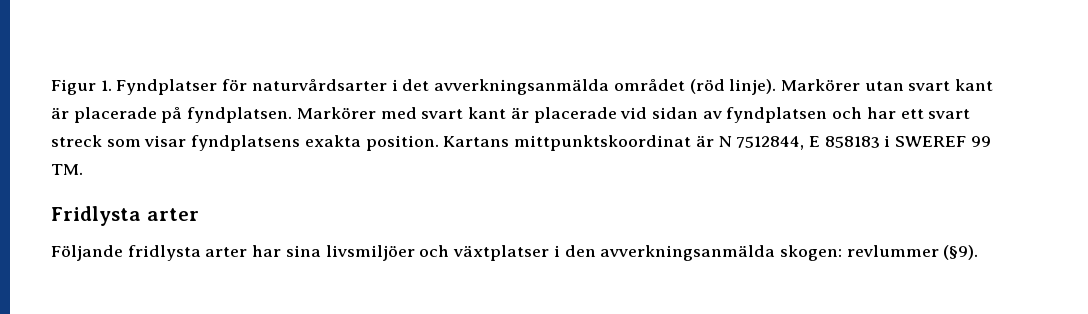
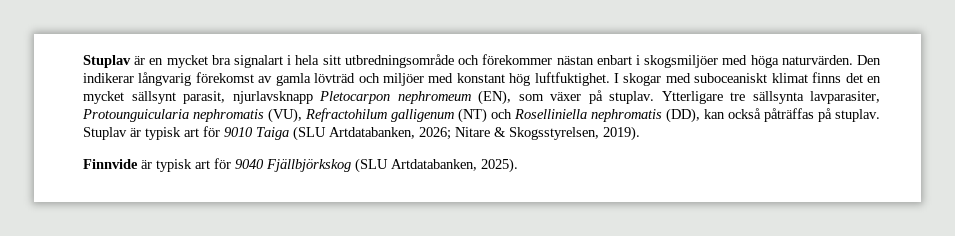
[51,79,994,95] [51,107,971,123] [51,135,991,151] [51,164,83,175] [51,206,199,226] [51,245,979,261] Figur 1. Fyndplatser för naturvårdsarter i det avverkningsanmälda området (röd linje). Markörer utan svart kant är placerade på fyndplatsen. Markörer med svart kant är placerade vid sidan av fyndplatsen och har ett svart streck som visar fyndplatsens exakta position. Kartans mittpunktskoordinat är N 7512844, E 858183 i SWEREF 99 TM. // Fridlysta arter // Följande fridlysta arter har sina livsmiljöer och växtplatser i den avverkningsanmälda skogen: revlummer (§9). -> [83,54,882,68] [83,72,882,86] [83,90,880,105] [82,108,880,123] [83,126,640,141] [83,158,518,173] Stuplav är en mycket bra signalart i hela sitt utbredningsområde och förekommer nästan enbart i skogsmiljöer med höga naturvärden. Den indikerar långvarig förekomst av gamla lövträd och miljöer med konstant hög luftfuktighet. I skogar med suboceaniskt klimat finns det en mycket sällsynt parasit, njurlavsknapp Pletocarpon nephromeum (EN), som växer på stuplav. Ytterligare tre sällsynta lavparasiter, Protounguicularia nephromatis (VU), Refractohilum galligenum (NT) och Roselliniella nephromatis (DD), kan också påträffas på stuplav. Stuplav är typisk art för 9010 Taiga (SLU Artdatabanken, 2026; Nitare & Skogsstyrelsen, 2019). // Finnvide är typisk art för 9040 Fjällbjörkskog (SLU Artdatabanken, 2025).

